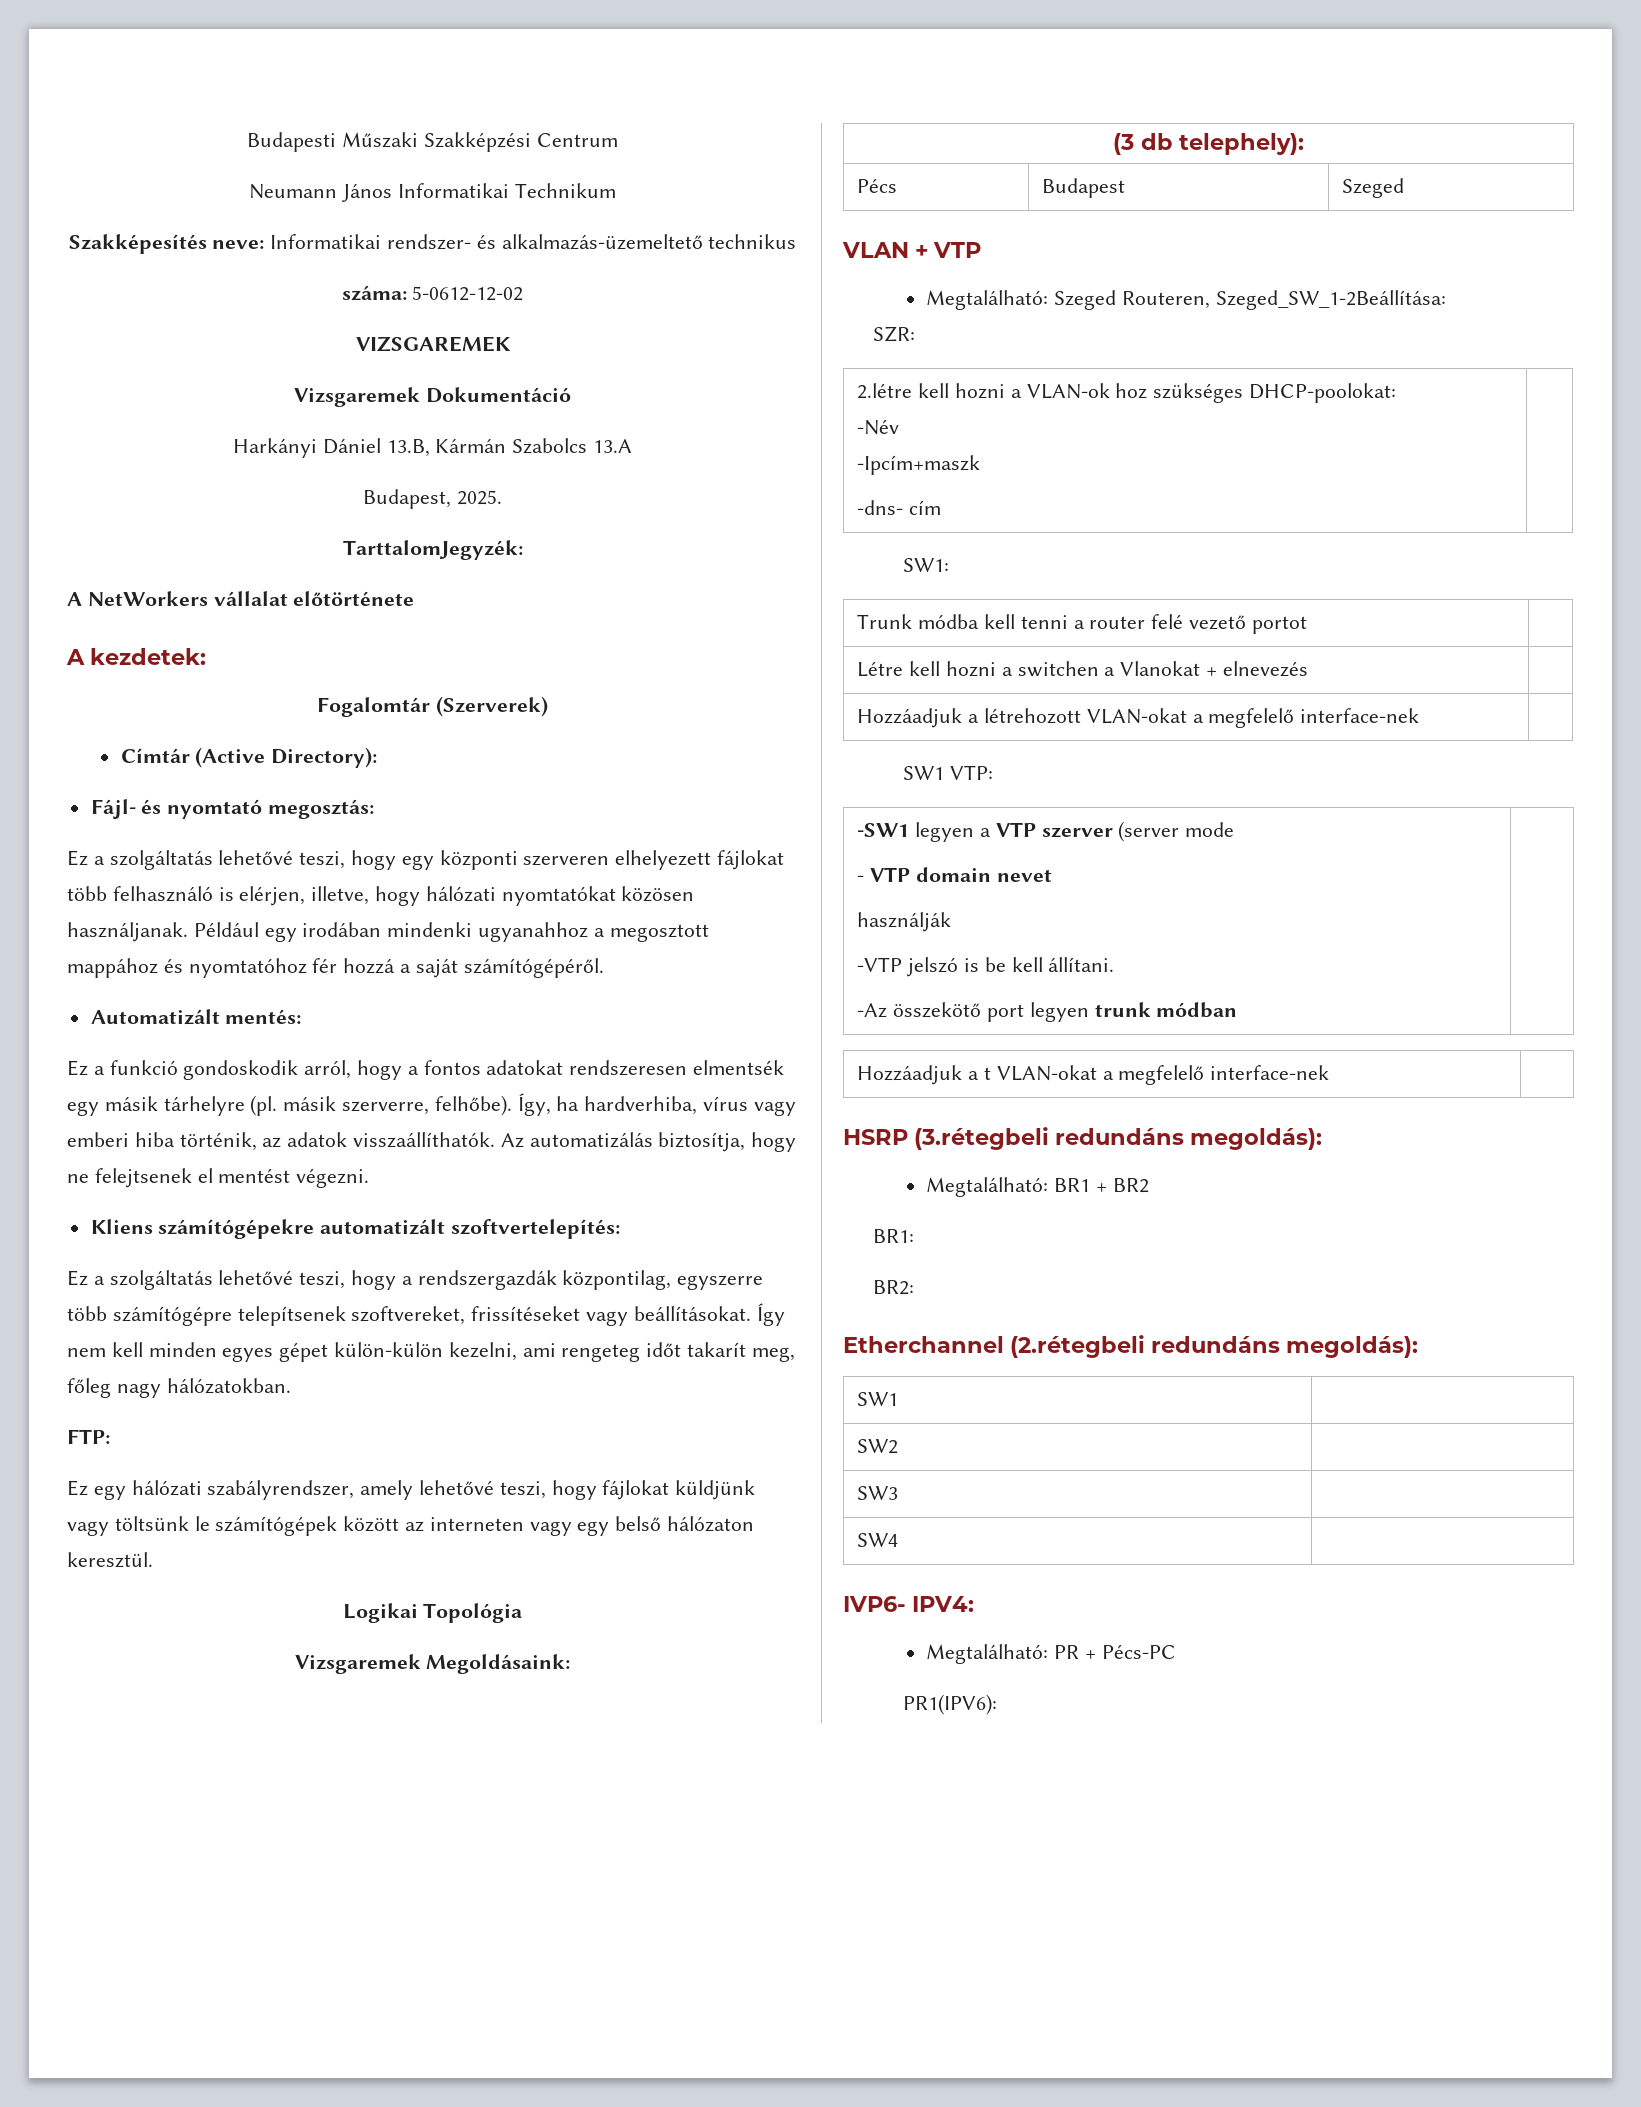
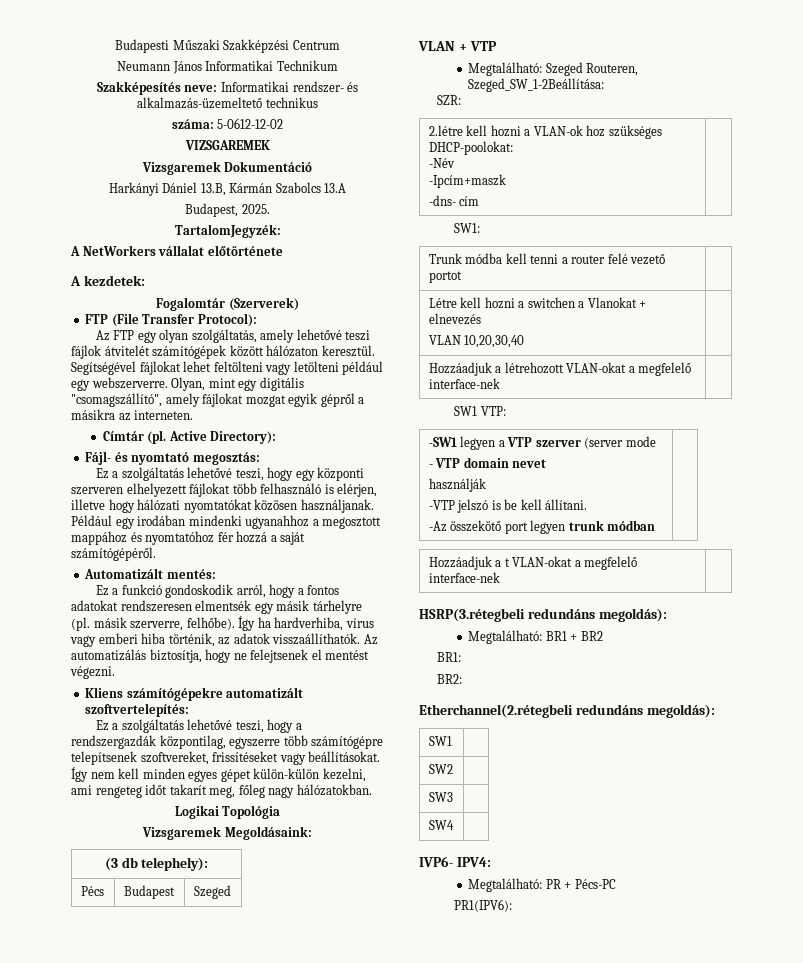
[342,540,523,560] TarttalomJegyzék: -> [174,224,281,238] TartalomJegyzék:
(548, 706) none -> [85,313,257,327] [95,329,371,343] [71,345,375,359] [71,361,384,375] [71,377,304,391] [71,393,365,407] [71,409,194,421] // FTP (File Transfer Protocol): // Az FTP egy olyan szolgáltatás, amely lehetővé teszi fájlok átvitelét számítógépek között hálózaton keresztül. Segítségével fájlokat lehet feltölteni vagy letölteni például egy webszerverre. Olyan, mint egy digitális "csomagszállító", amely fájlokat mozgat egyik gépről a másikra az interneten.
[195,747,266,768] (Active -> [147,430,207,444] (pl. Active
[311,886,370,905] illetve, -> [71,499,105,510] illetve
[517,1093,551,1116] Így, -> [238,616,256,631] Így
[67,1429,110,1444] [67,1480,756,1500] [67,1516,755,1536] [67,1552,153,1568] // FTP: // Ez egy hálózati szabályrendszer, amely lehetővé teszi, hogy fájlokat küldjünk vagy töltsünk le számítógépek között az interneten vagy egy belső hálózaton keresztül. -> (372, 790) none
(1308, 669) none -> [428,335,525,348] // VLAN 10,20,30,40
[843,1127,1050,1150] HSRP (3.rétegbeli -> [419,608,525,622] HSRP(3.rétegbeli
[843,1335,1146,1358] Etherchannel (2.rétegbeli -> [419,704,573,718] Etherchannel(2.rétegbeli

